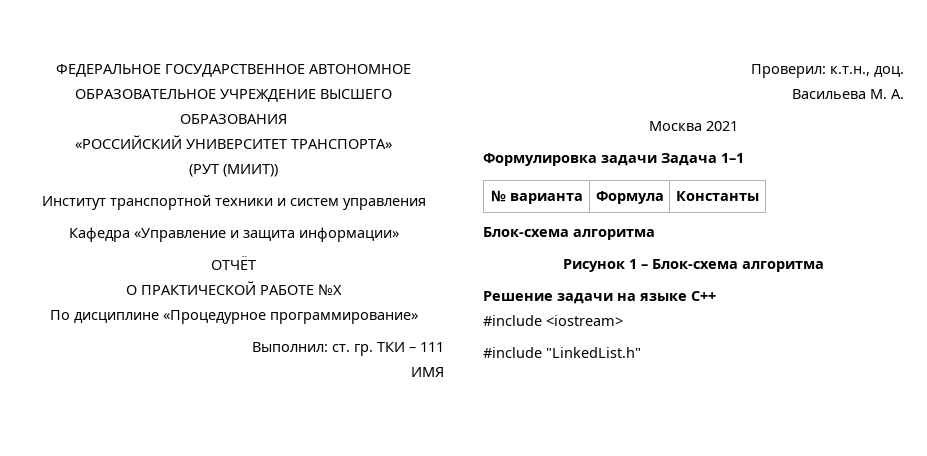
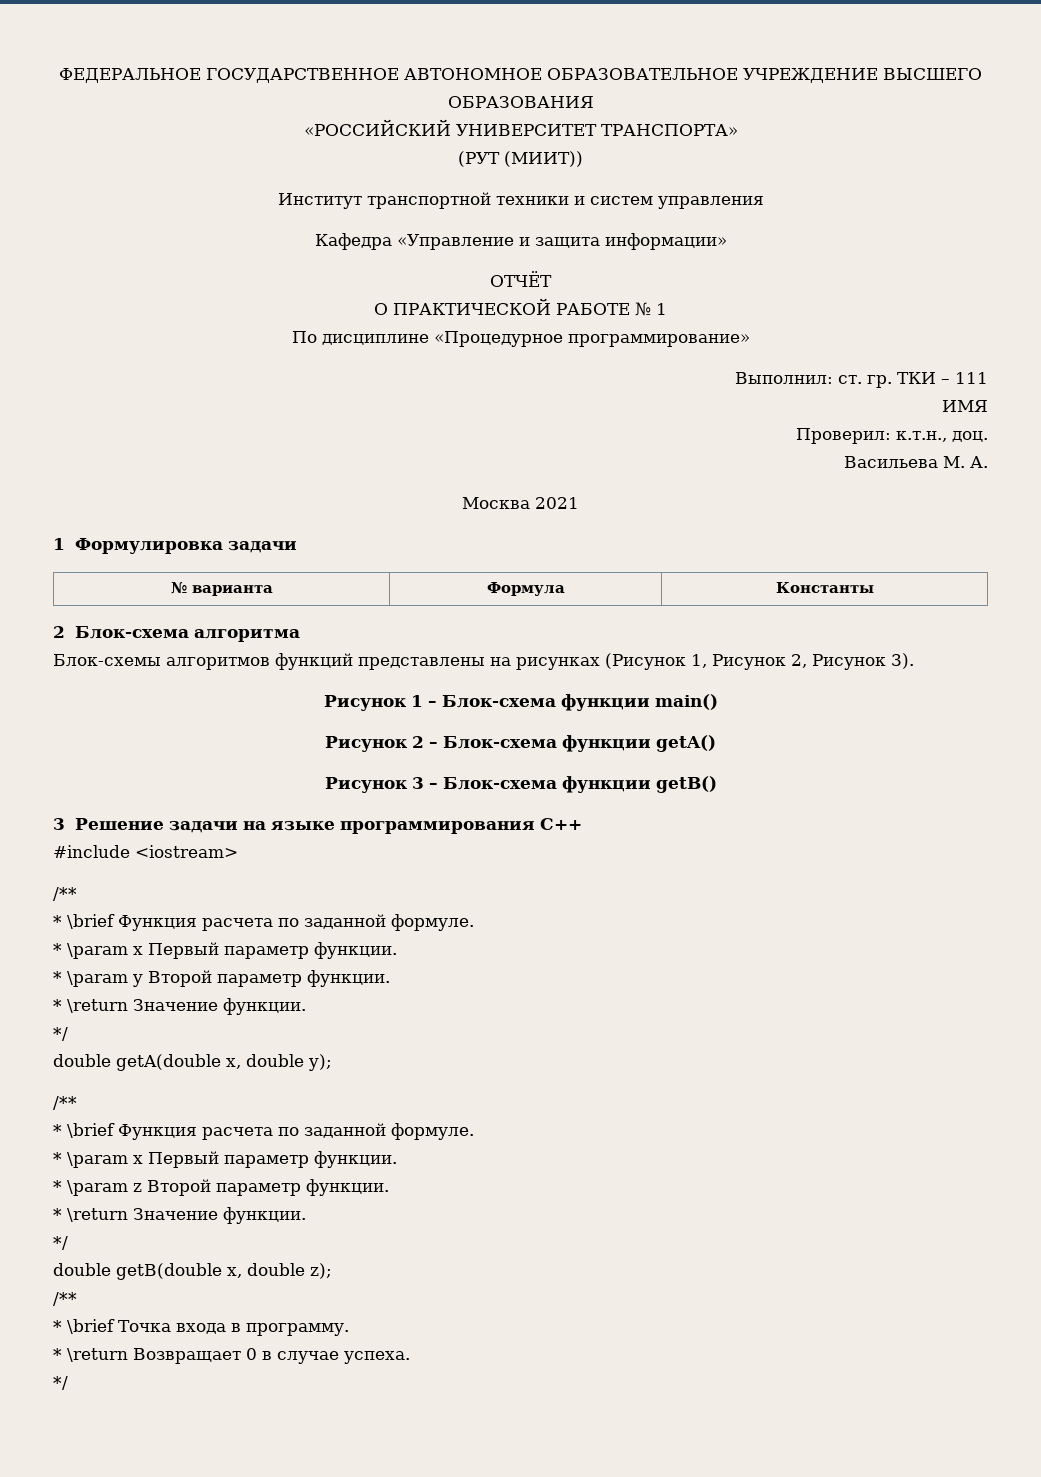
[317,284,342,295] №Х -> [635,302,667,316] № 1
(738, 126) none -> [53,538,65,550] 1
[661,153,744,166] Задача 1–1 -> (298, 546) none
[483,227,655,240] [563,259,824,272] Блок-схема алгоритма // Рисунок 1 – Блок-схема алгоритма // -> [53,626,301,642] [53,653,914,670] [323,694,718,711] [325,735,716,752] [324,776,717,793] [53,818,65,830] 2 Блок-схема алгоритма // Блок-схемы алгоритмов функций представлены на рисунках (Рисунок 1, Рисунок 2, Рисунок 3). // Рисунок 1 – Блок-схема функции main() // Рисунок 2 – Блок-схема функции getA() // Рисунок 3 – Блок-схема функции getB() // 3
(687, 297) none -> [340,821,536,834] программирования
[483,347,641,358] #include "LinkedList.h" -> [53,887,77,901] [53,914,474,931] [53,942,397,959] [53,970,390,987] [53,998,306,1015] [53,1027,68,1041] [53,1054,332,1071] [53,1096,77,1110] [53,1123,474,1140] [53,1151,397,1168] [53,1179,389,1196] [53,1207,306,1224] [53,1236,68,1250] [53,1263,332,1280] [53,1292,77,1306] [53,1319,349,1336] [53,1348,410,1364] [53,1376,68,1390] /** // * \brief Функция расчета по заданной формуле. // * \param x Первый параметр функции. // * \param y Второй параметр функции. // * \return Значение функции. // */ // double getA(double x, double y); // /** // * \brief Функция расчета по заданной формуле. // * \param x Первый параметр функции. // * \param z Второй параметр функции. // * \return Значение функции. // */ // double getB(double x, double z); // /** // * \brief Точка входа в программу. // * \return Возвращает 0 в случае успеха. // */

